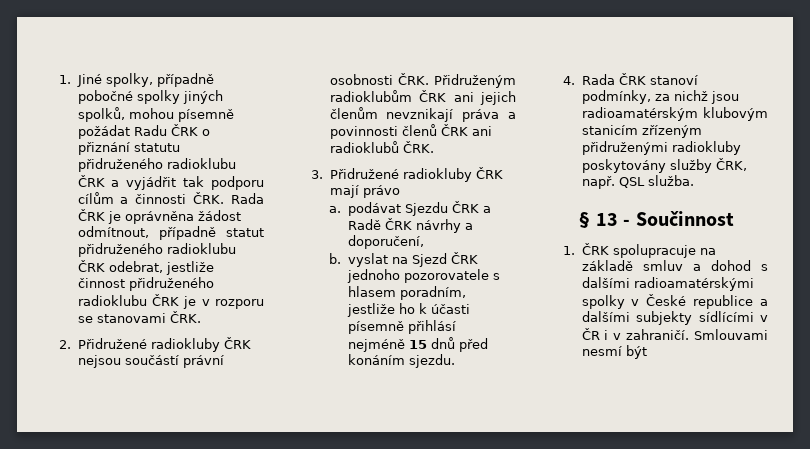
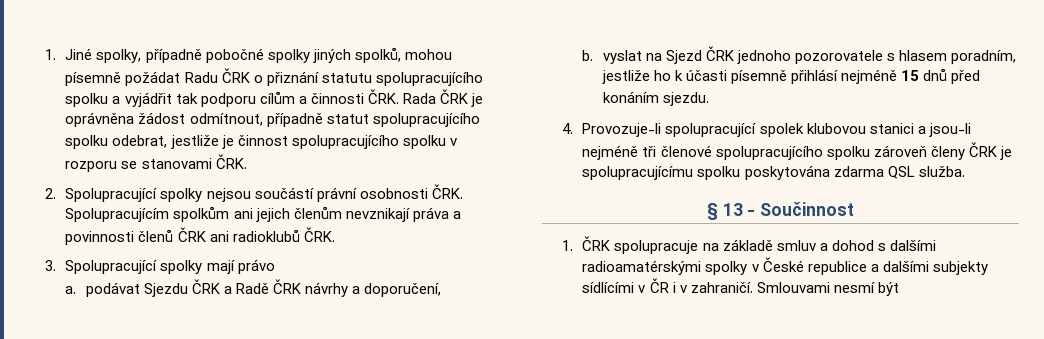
[77,158,236,172] [77,175,105,187] přidruženého radioklubu ČRK -> [375,72,483,86] [65,93,109,107] spolupracujícího spolku
[77,243,236,257] [77,260,214,275] [77,277,214,291] [77,294,197,309] přidruženého radioklubu ČRK odebrat, jestliže činnost přidruženého radioklubu ČRK je -> [372,113,480,127] [65,135,446,149] spolupracujícího spolku odebrat, jestliže je činnost spolupracujícího spolku
[77,337,251,352] Přidružené radiokluby ČRK -> [65,188,203,202] Spolupracující spolky
[434,74,516,88] [329,90,447,102] Přidruženým radioklubům ČRK -> [65,206,230,222] Spolupracujícím spolkům
[329,167,503,182] Přidružené radiokluby ČRK -> [65,260,203,274] Spolupracující spolky
[581,73,698,85] [581,90,739,104] [581,107,768,121] [581,125,702,138] [581,141,741,155] [581,158,747,173] [581,176,615,189] Rada ČRK stanoví podmínky, za nichž jsou radioamatérským klubovým stanicím zřízeným přidruženými radiokluby poskytovány služby ČRK, např. -> [582,123,971,137] [582,142,1012,160] [582,165,884,180] Provozuje-li spolupracující spolek klubovou stanici a jsou-li nejméně tři členové spolupracujícího spolku zároveň členy ČRK je spolupracujícímu spolku poskytována zdarma

